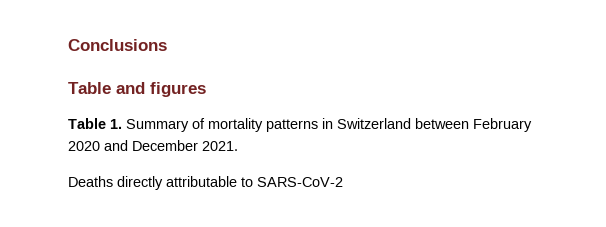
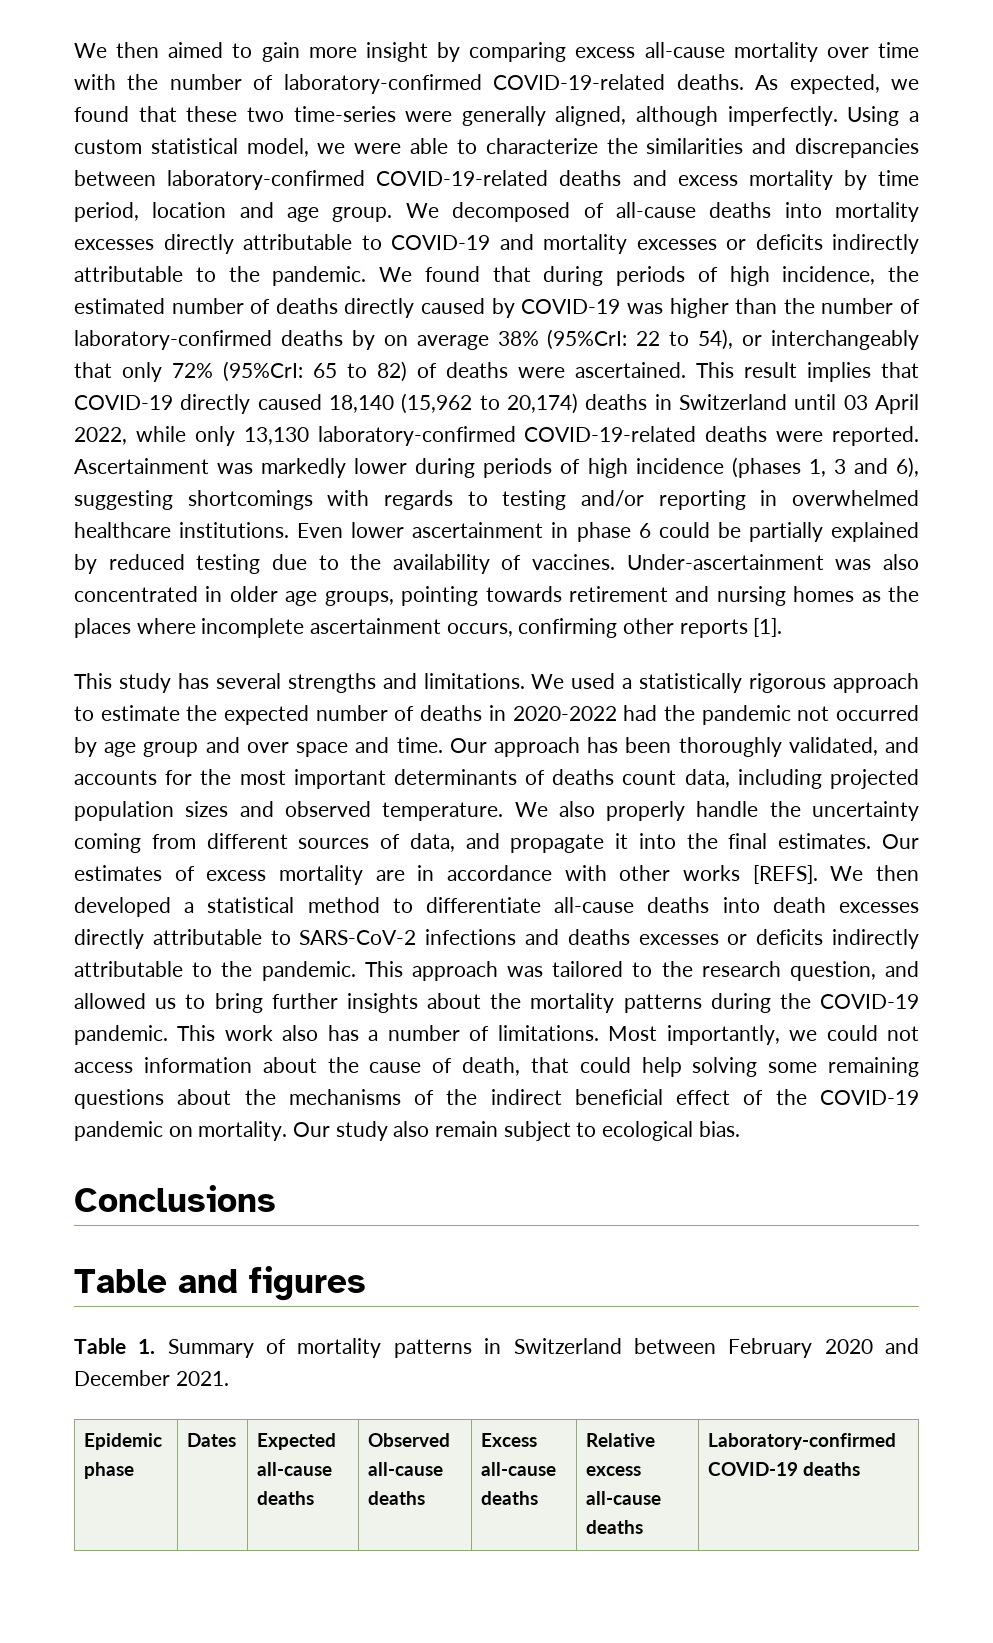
(68, 45) none -> [74,42,920,62] [74,74,920,94] [74,106,919,126] [74,138,920,158] [74,170,919,190] [74,202,920,222] [74,234,919,254] [74,266,919,286] [74,298,920,318] [74,329,919,350] [74,361,919,382] [74,393,920,414] [74,426,919,446] [74,457,920,478] [74,490,919,510] [74,522,920,542] [74,554,919,574] [74,586,919,606] [74,618,783,638] [74,673,919,693] [74,705,920,725] [74,737,919,757] [74,769,919,789] [74,801,919,821] [74,833,919,853] [74,865,919,885] [74,897,920,917] [74,929,919,949] [74,961,919,981] [74,993,919,1013] [74,1025,919,1045] [74,1057,919,1077] [74,1089,919,1109] [74,1121,740,1141] We then aimed to gain more insight by comparing excess all-cause mortality over time with the number of laboratory-confirmed COVID-19-related deaths. As expected, we found that these two time-series were generally aligned, although imperfectly. Using a custom statistical model, we were able to characterize the similarities and discrepancies between laboratory-confirmed COVID-19-related deaths and excess mortality by time period, location and age group. We decomposed of all-cause deaths into mortality excesses directly attributable to COVID-19 and mortality excesses or deficits indirectly attributable to the pandemic. We found that during periods of high incidence, the estimated number of deaths directly caused by COVID-19 was higher than the number of laboratory-confirmed deaths by on average 38% (95%CrI: 22 to 54), or interchangeably that only 72% (95%CrI: 65 to 82) of deaths were ascertained. This result implies that COVID-19 directly caused 18,140 (15,962 to 20,174) deaths in Switzerland until 03 April 2022, while only 13,130 laboratory-confirmed COVID-19-related deaths were reported. Ascertainment was markedly lower during periods of high incidence (phases 1, 3 and 6), suggesting shortcomings with regards to testing and/or reporting in overwhelmed healthcare institutions. Even lower ascertainment in phase 6 could be partially explained by reduced testing due to the availability of vaccines. Under-ascertainment was also concentrated in older age groups, pointing towards retirement and nursing homes as the places where incomplete ascertainment occurs, confirming other reports [1]. // This study has several strengths and limitations. We used a statistically rigorous approach to estimate the expected number of deaths in 2020-2022 had the pandemic not occurred by age group and over space and time. Our approach has been thoroughly validated, and accounts for the most important determinants of deaths count data, including projected population sizes and observed temperature. We also properly handle the uncertainty coming from different sources of data, and propagate it into the final estimates. Our estimates of excess mortality are in accordance with other works [REFS]. We then developed a statistical method to differentiate all-cause deaths into death excesses directly attributable to SARS-CoV-2 infections and deaths excesses or deficits indirectly attributable to the pandemic. This approach was tailored to the research question, and allowed us to bring further insights about the mortality patterns during the COVID-19 pandemic. This work also has a number of limitations. Most importantly, we could not access information about the cause of death, that could help solving some remaining questions about the mechanisms of the indirect beneficial effect of the COVID-19 pandemic on mortality. Our study also remain subject to ecological bias. //
[68,176,343,190] // Deaths directly attributable to SARS-CoV-2 -> [84,1433,163,1450] [84,1462,135,1479] [187,1433,237,1447] [257,1433,337,1450] [257,1462,333,1476] [257,1491,315,1505] [368,1433,451,1447] [368,1462,444,1476] [368,1491,426,1505] [481,1433,538,1447] [481,1462,557,1476] [481,1491,539,1505] [586,1433,656,1447] [586,1466,642,1476] [586,1491,662,1505] [586,1520,644,1534] [708,1433,897,1450] [708,1462,861,1476] // Epidemic phase | Dates | Expected all-cause deaths | Observed all-cause deaths | Excess all-cause deaths | Relative excess all-cause deaths | Laboratory-confirmed COVID-19 deaths

